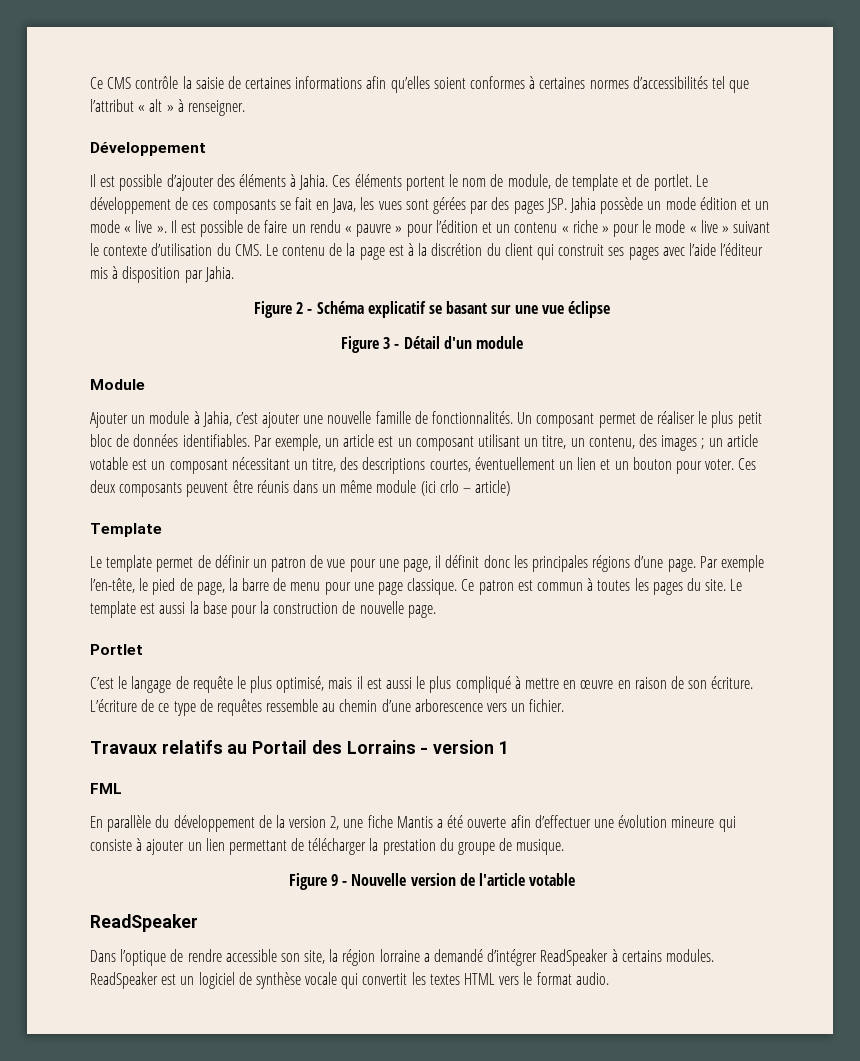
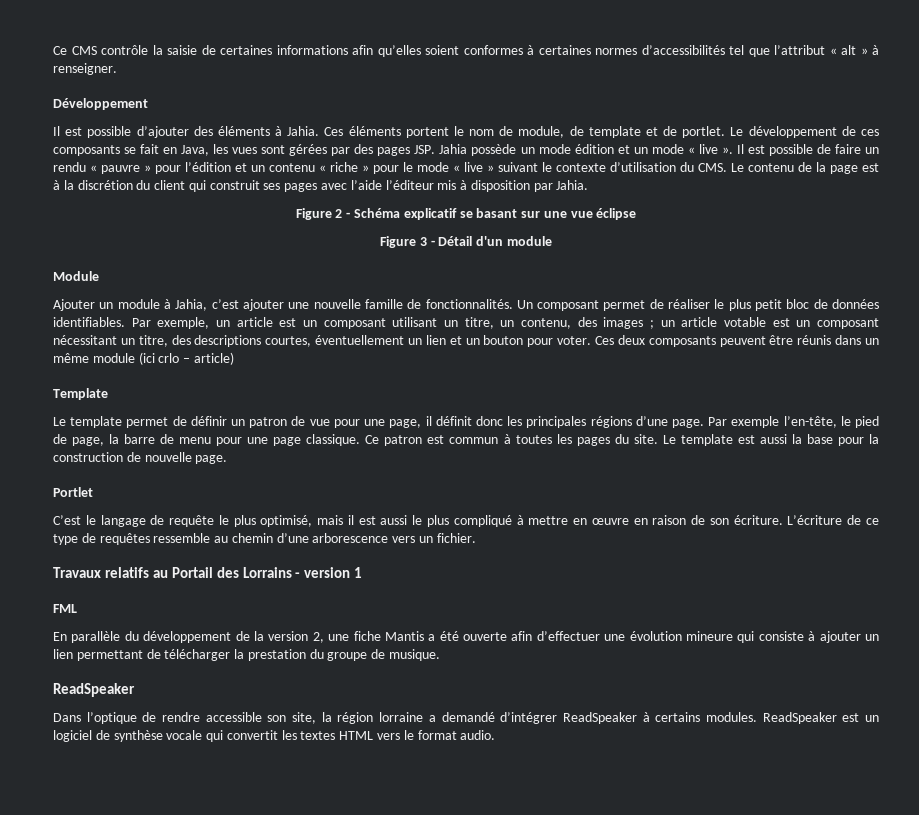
[288,873,576,890] // Figure 9 - Nouvelle version de l'article votable -> (441, 655) none

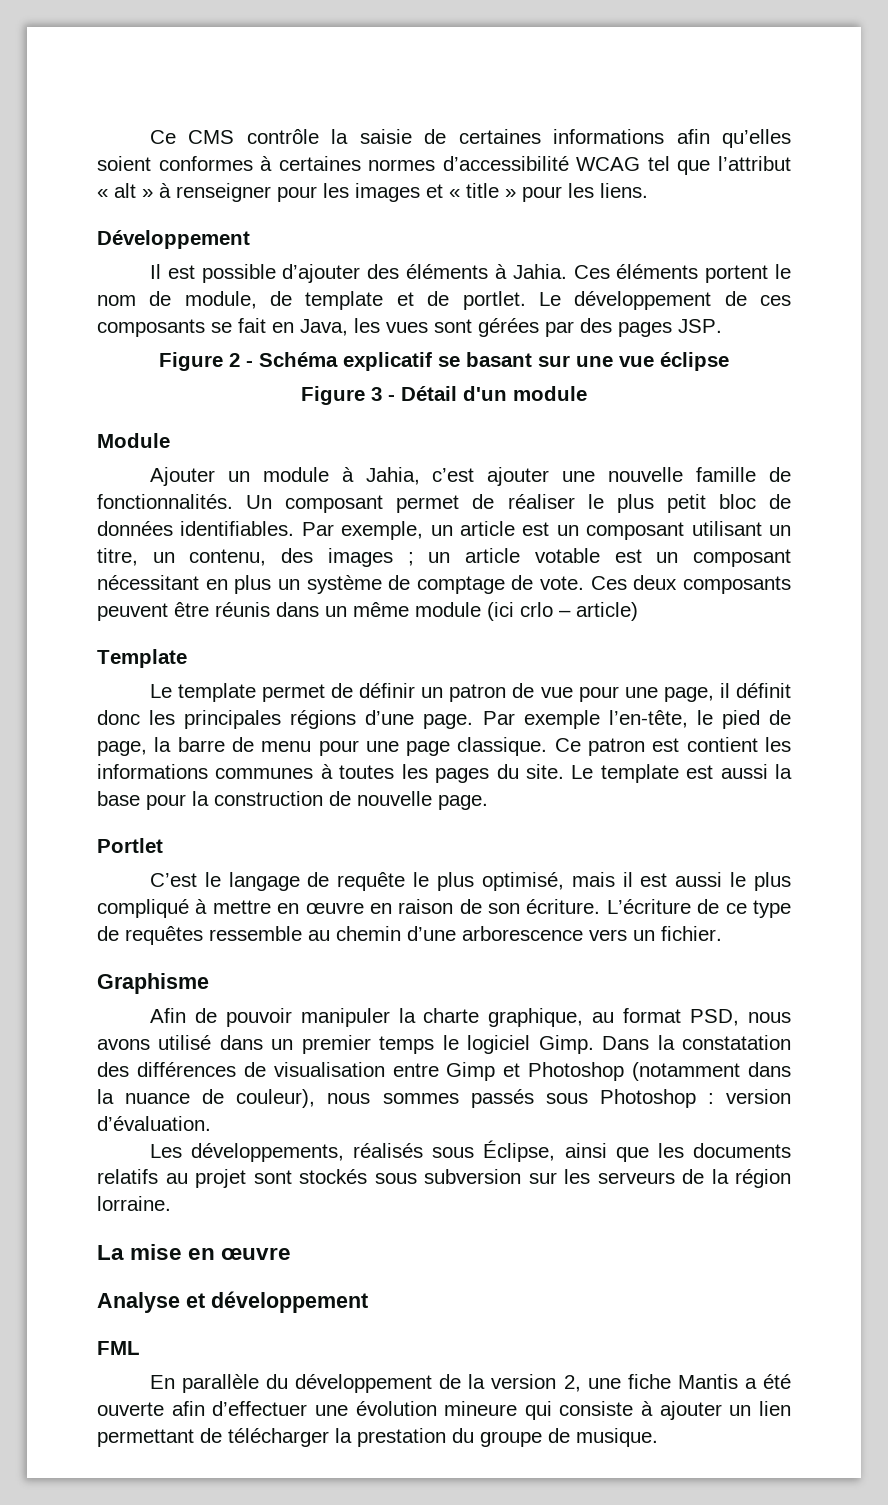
[641,45,725,55] d’accessibilités -> [442,156,641,171] d’accessibilité WCAG
[53,63,117,75] renseigner. -> [176,183,648,202] renseigner pour les images et « title » pour les liens.
[439,144,880,156] [53,162,879,174] [53,180,589,192] Jahia possède un mode édition et un mode « live ». Il est possible de faire un rendu « pauvre » pour l’édition et un contenu « riche » pour le mode « live » suivant le contexte d’utilisation du CMS. Le contenu de la page est à la discrétion du client qui construit ses pages avec l’aide l’éditeur mis à disposition par Jahia. -> (722, 326) none
[120,335,592,347] un titre, des descriptions courtes, éventuellement un lien et un bouton pour voter. -> [205,575,585,594] en plus un système de comptage de vote.
[449,437,499,444] commun -> [686,737,791,752] [97,764,314,779] contient les informations communes
[53,567,363,578] Travaux relatifs au Portail des Lorrains - version 1 -> [97,973,209,994] [149,1008,791,1027] [97,1035,791,1054] [97,1062,792,1081] [97,1089,792,1108] [97,1116,211,1131] [149,1140,791,1162] [97,1169,791,1188] [97,1196,171,1211] [97,1244,292,1260] [97,1291,368,1313] Graphisme // Afin de pouvoir manipuler la charte graphique, au format PSD, nous avons utilisé dans un premier temps le logiciel Gimp. Dans la constatation des différences de visualisation entre Gimp et Photoshop (notamment dans la nuance de couleur), nous sommes passés sous Photoshop : version d’évaluation. // Les développements, réalisés sous Éclipse, ainsi que les documents relatifs au projet sont stockés sous subversion sur les serveurs de la région lorraine. // La mise en œuvre // Analyse et développement
[53,683,135,697] [53,712,880,724] [53,730,496,742] // ReadSpeaker // Dans l’optique de rendre accessible son site, la région lorraine a demandé d’intégrer ReadSpeaker à certains modules. ReadSpeaker est un logiciel de synthèse vocale qui convertit les textes HTML vers le format audio. -> (658, 1437) none

